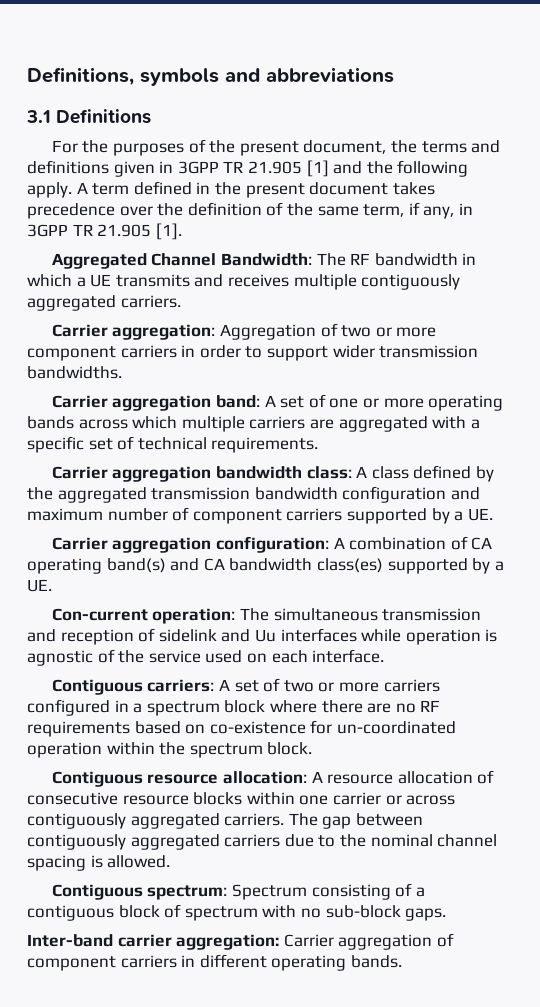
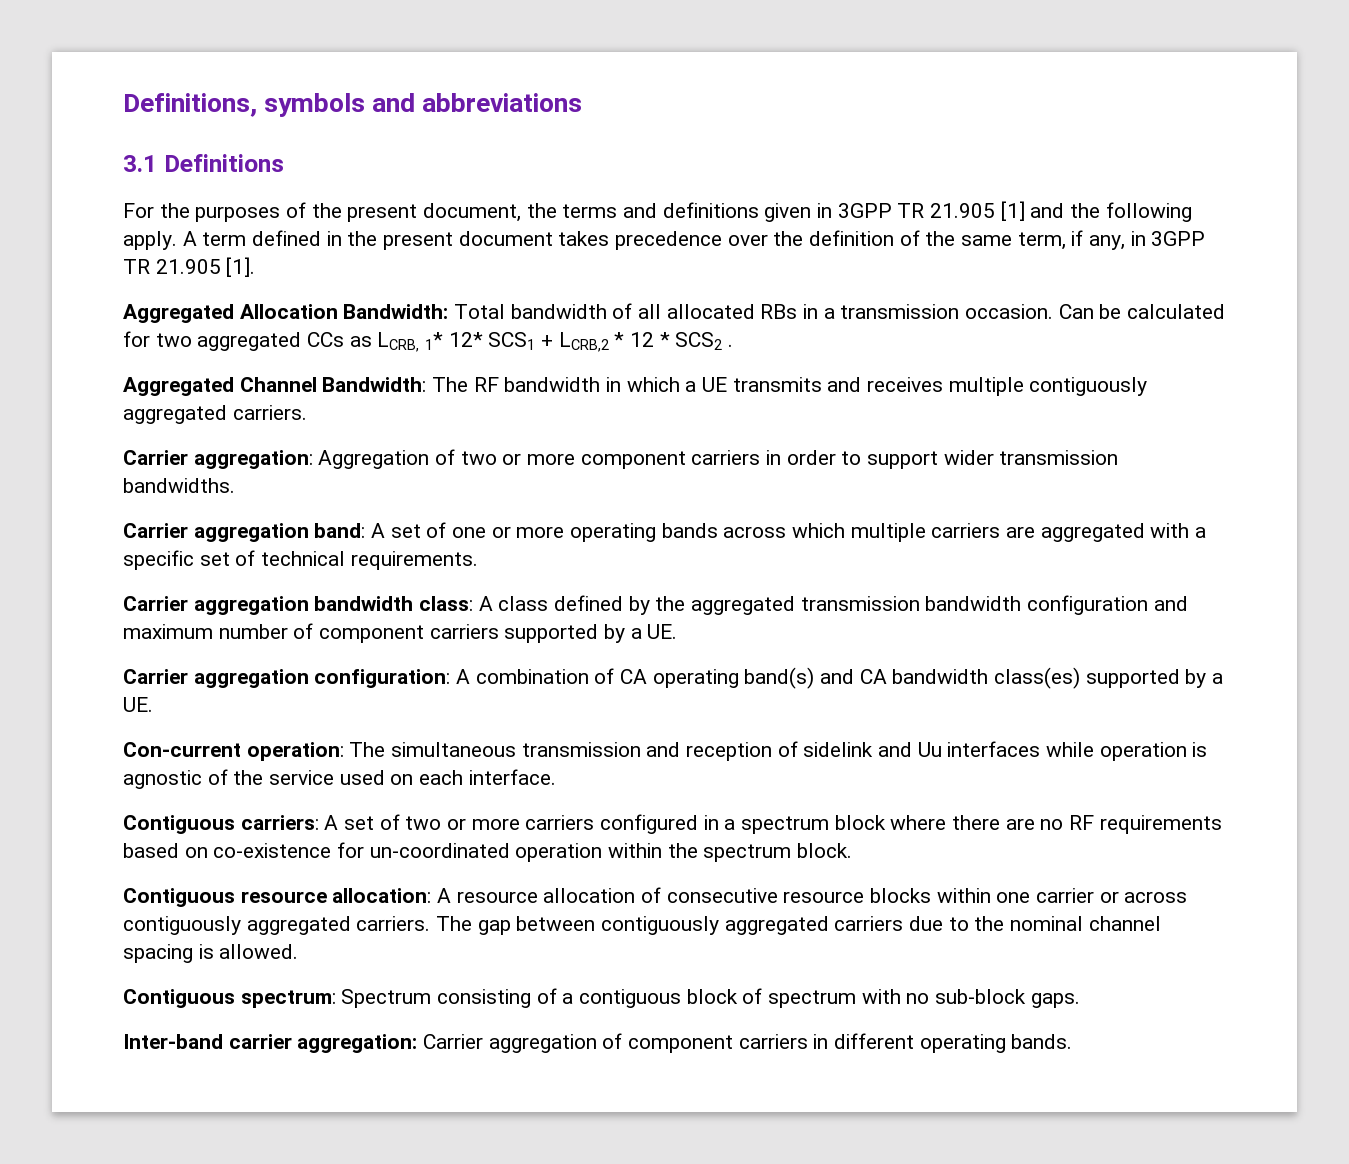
(182, 231) none -> [123,303,1226,323] [123,331,734,352] // Aggregated Allocation Bandwidth: Total bandwidth of all allocated RBs in a transmission occasion. Can be calculated for two aggregated CCs as LCRB, 1* 12* SCS1 + LCRB,2 * 12 * SCS2 .

